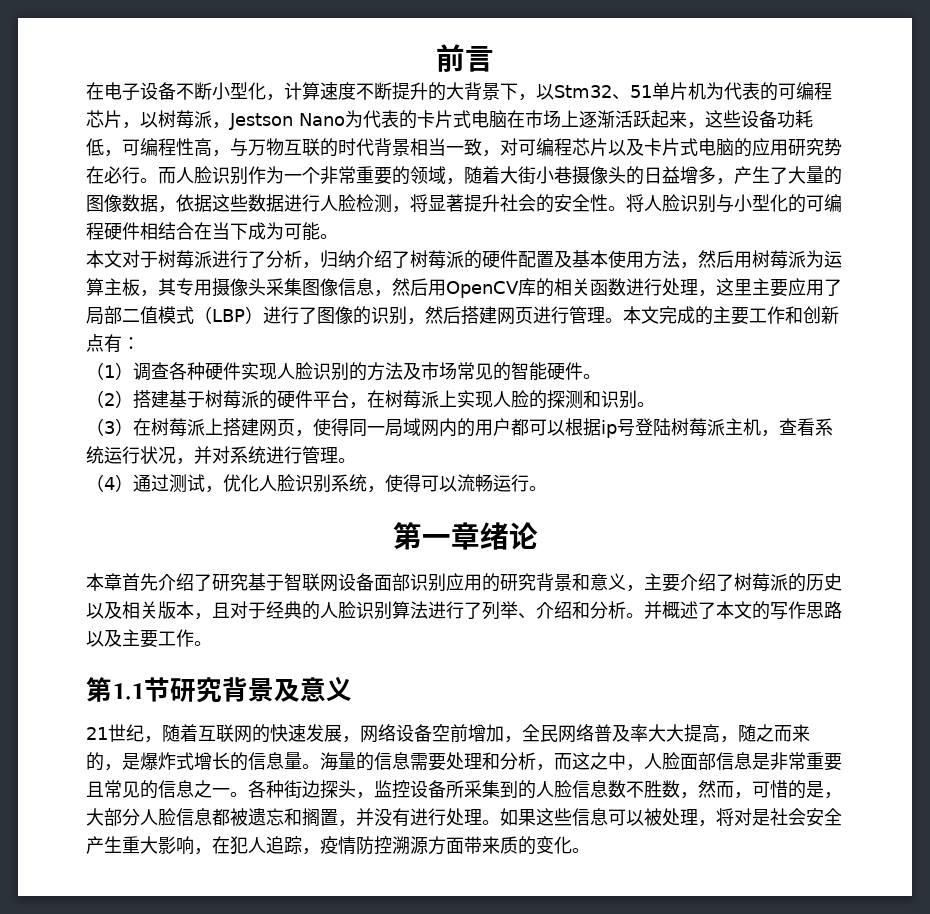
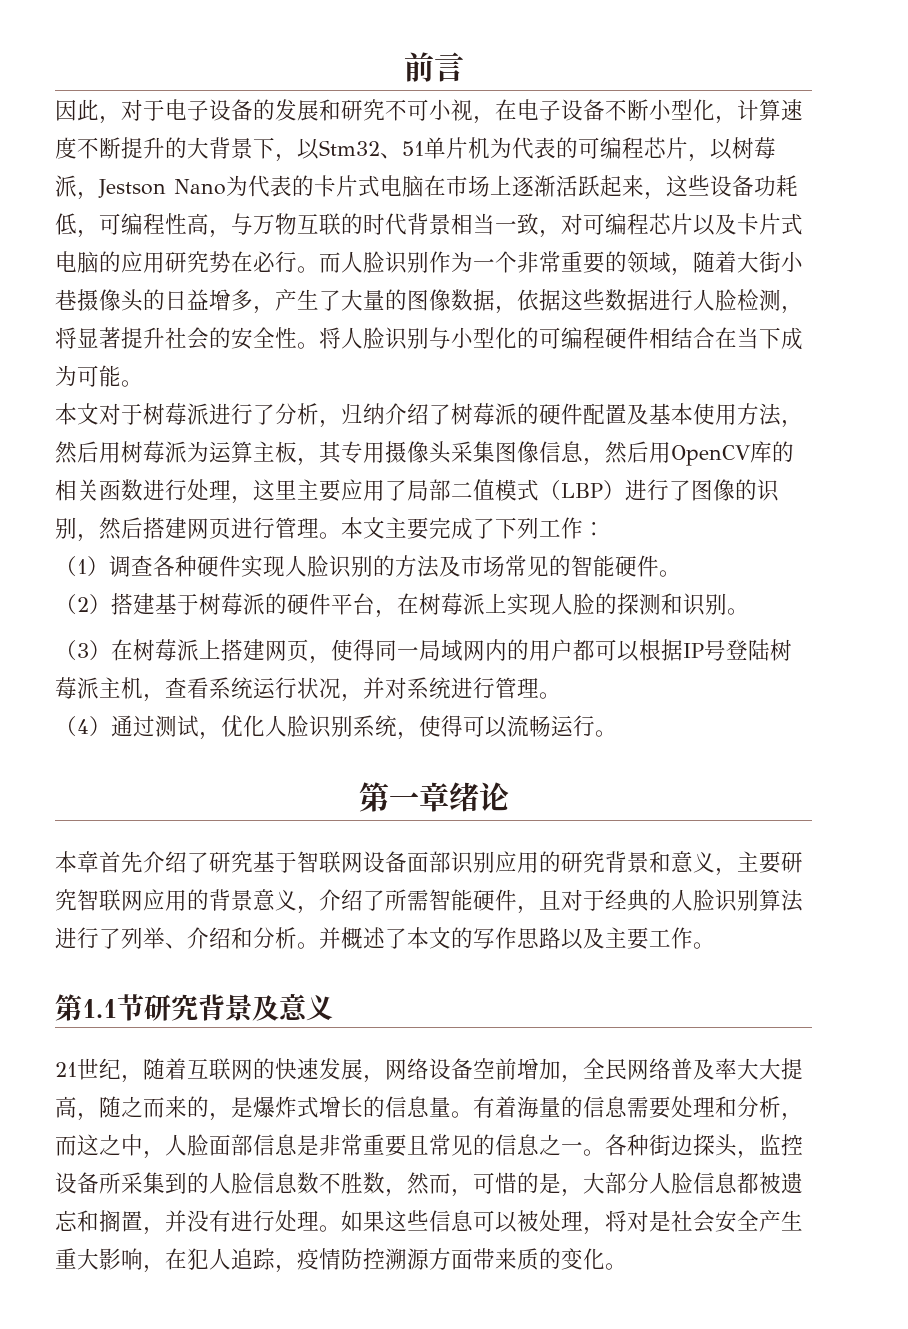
(494, 59) none -> [55,99,495,124] 因此，对于电子设备的发展和研究不可小视，
[659,306,839,325] [86,334,122,353] 完成的主要工作和创新点有 -> [385,517,583,540] 主要完成了下列工作
[601,420,617,438] ip -> [683,643,704,658] IP
[680,573,842,592] [86,601,194,619] 介绍了树莓派的历史以及相关版本 -> [781,852,803,873] [55,889,517,914] 研究智联网应用的背景意义，介绍了所需智能硬件
(320, 766) none -> [473,1096,517,1118] 有着

